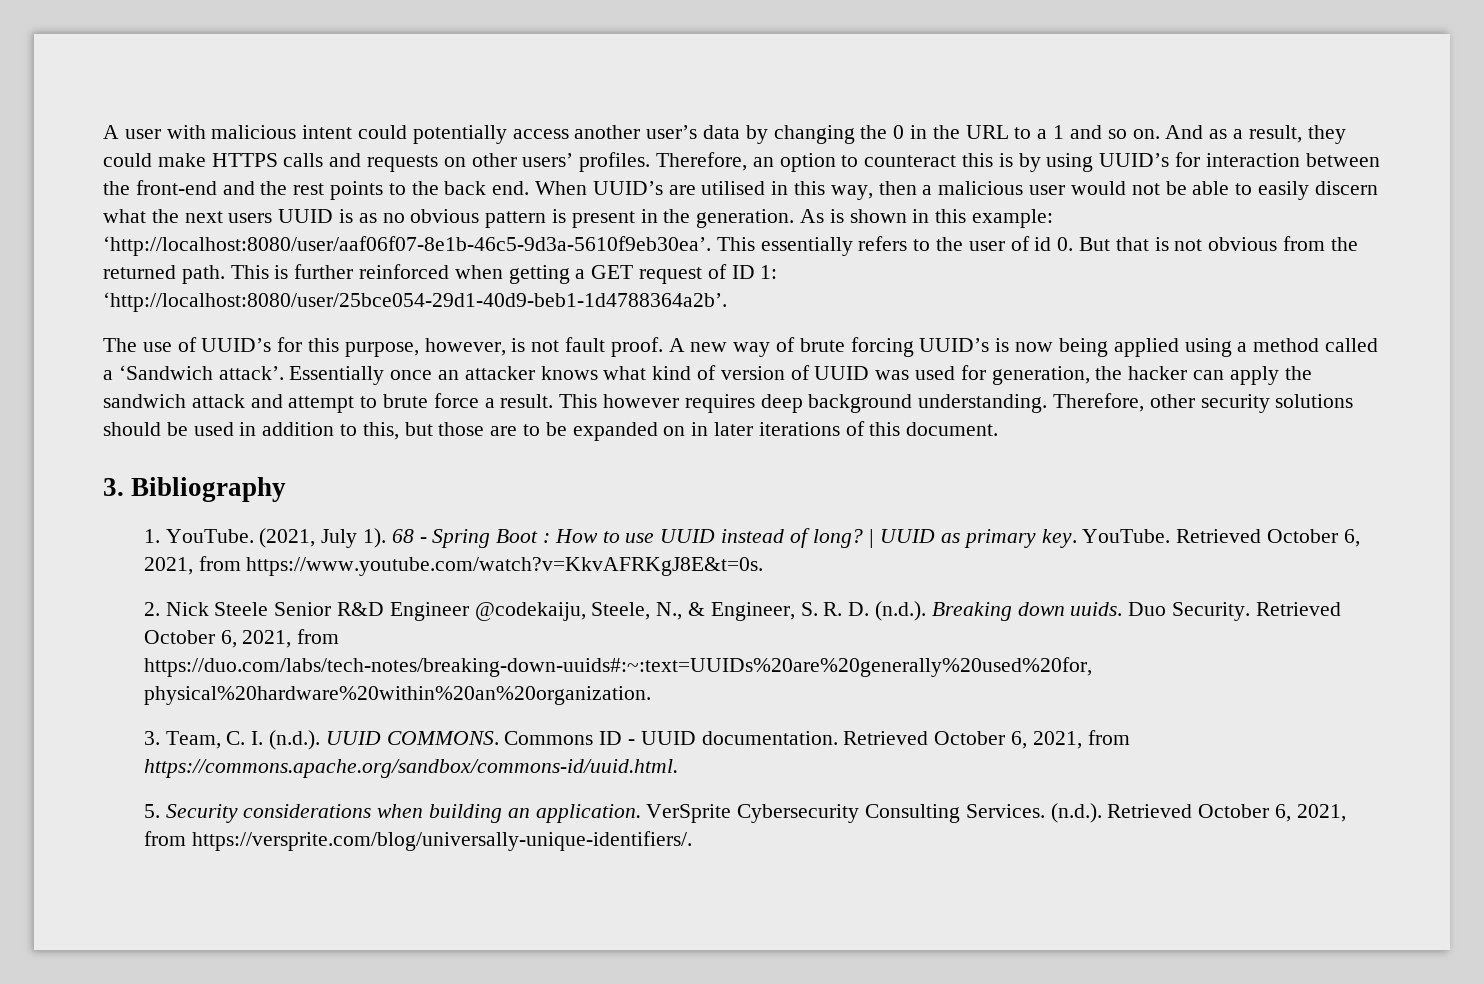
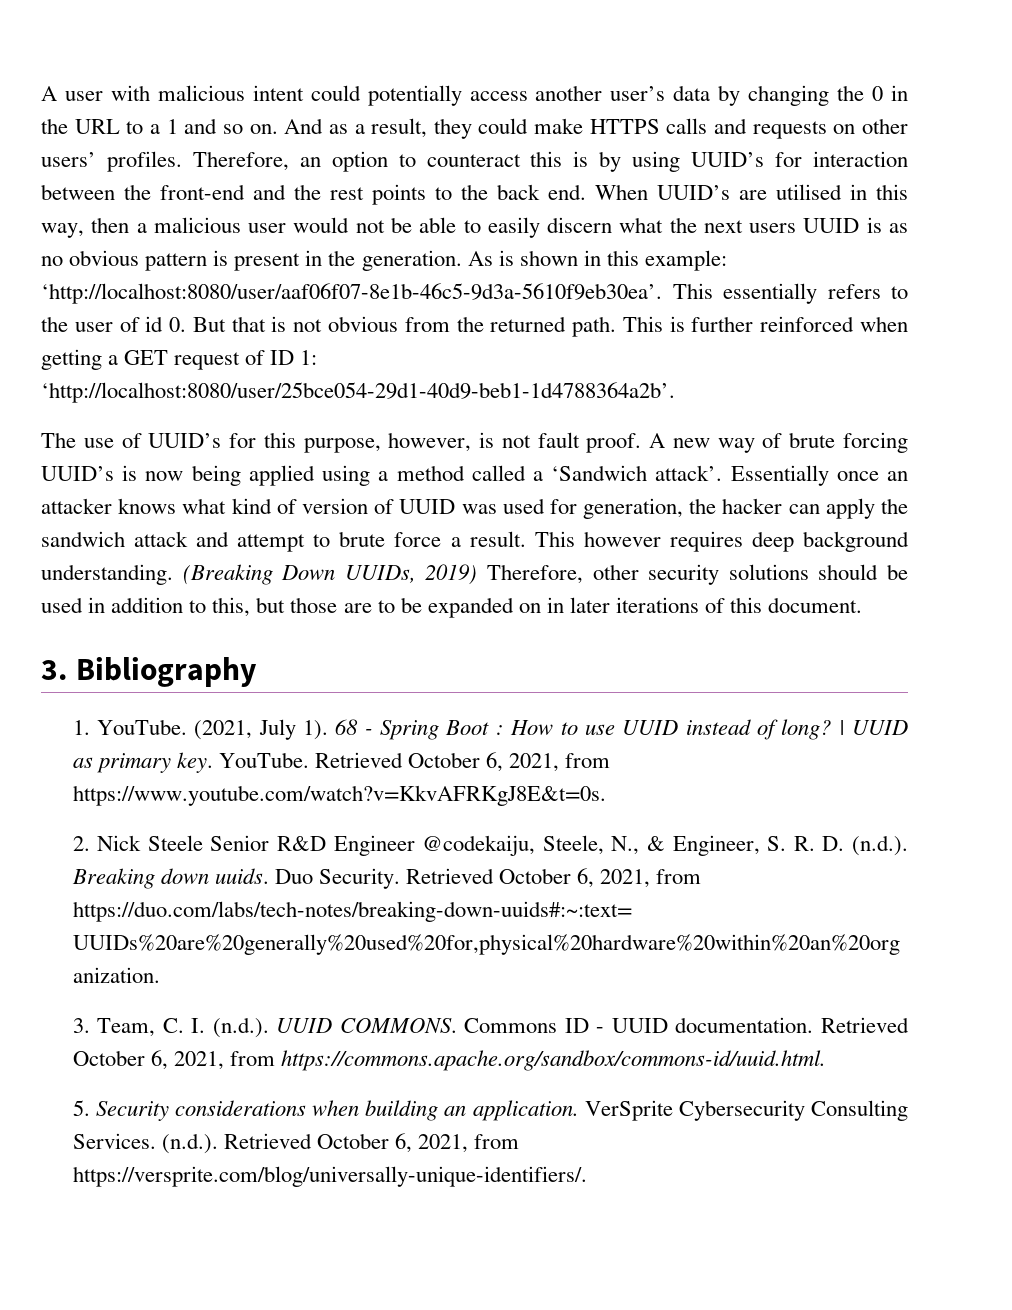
(1048, 403) none -> [182,564,478,585] (Breaking Down UUIDs, 2019)

